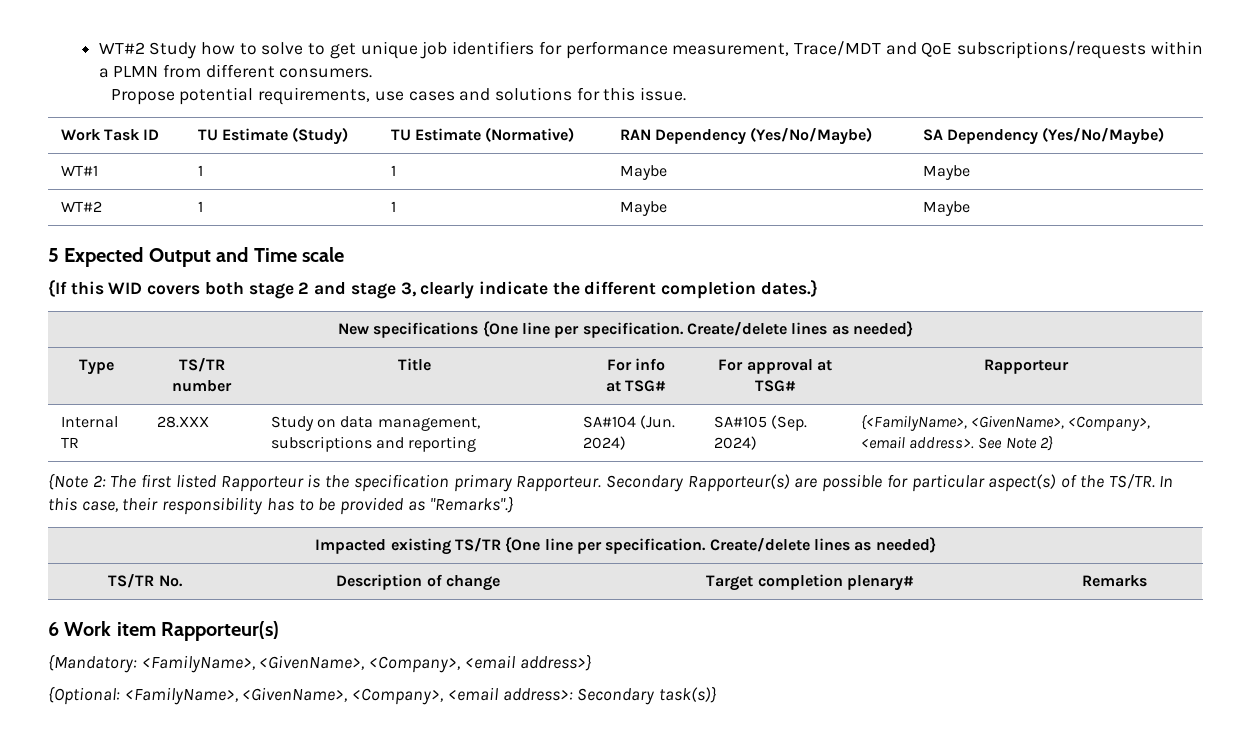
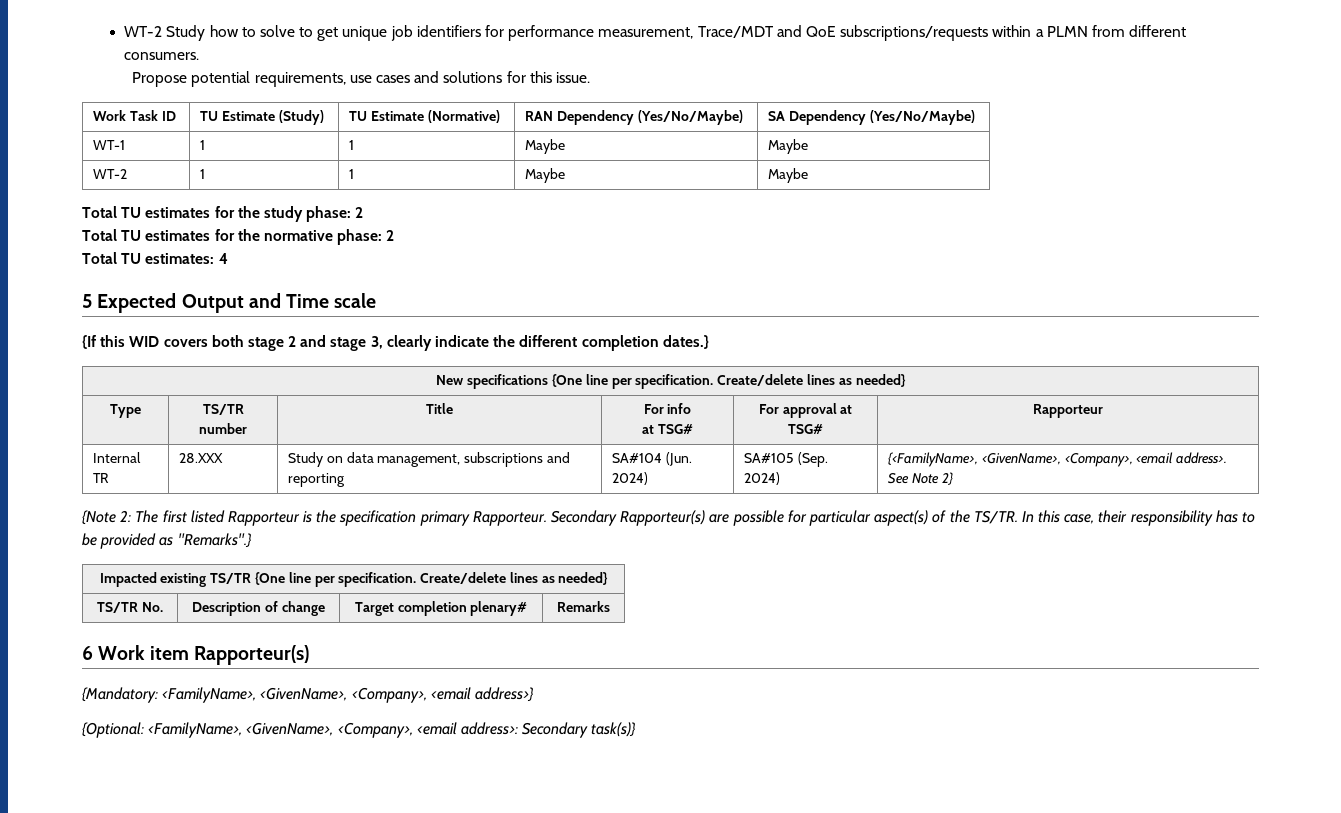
[98,42,145,54] WT#2 -> [124,26,163,37] WT-2
[60,165,98,176] [197,165,203,176] [390,165,396,176] [619,165,667,180] [922,165,970,180] [60,201,102,212] [197,201,203,212] [390,201,396,212] [619,201,667,216] [922,201,970,216] WT#1 | 1 | 1 | Maybe | Maybe // WT#2 | 1 | 1 | Maybe | Maybe -> [93,140,126,150] [200,140,206,150] [349,140,355,150] [525,139,566,154] [768,139,809,154] [93,169,128,179] [200,169,206,179] [349,169,355,179] [525,168,566,183] [768,168,809,183] [82,206,364,222] [82,229,395,245] [82,252,228,264] WT-1 | 1 | 1 | Maybe | Maybe // WT-2 | 1 | 1 | Maybe | Maybe // Total TU estimates for the study phase: 2 // Total TU estimates for the normative phase: 2 // Total TU estimates: 4

